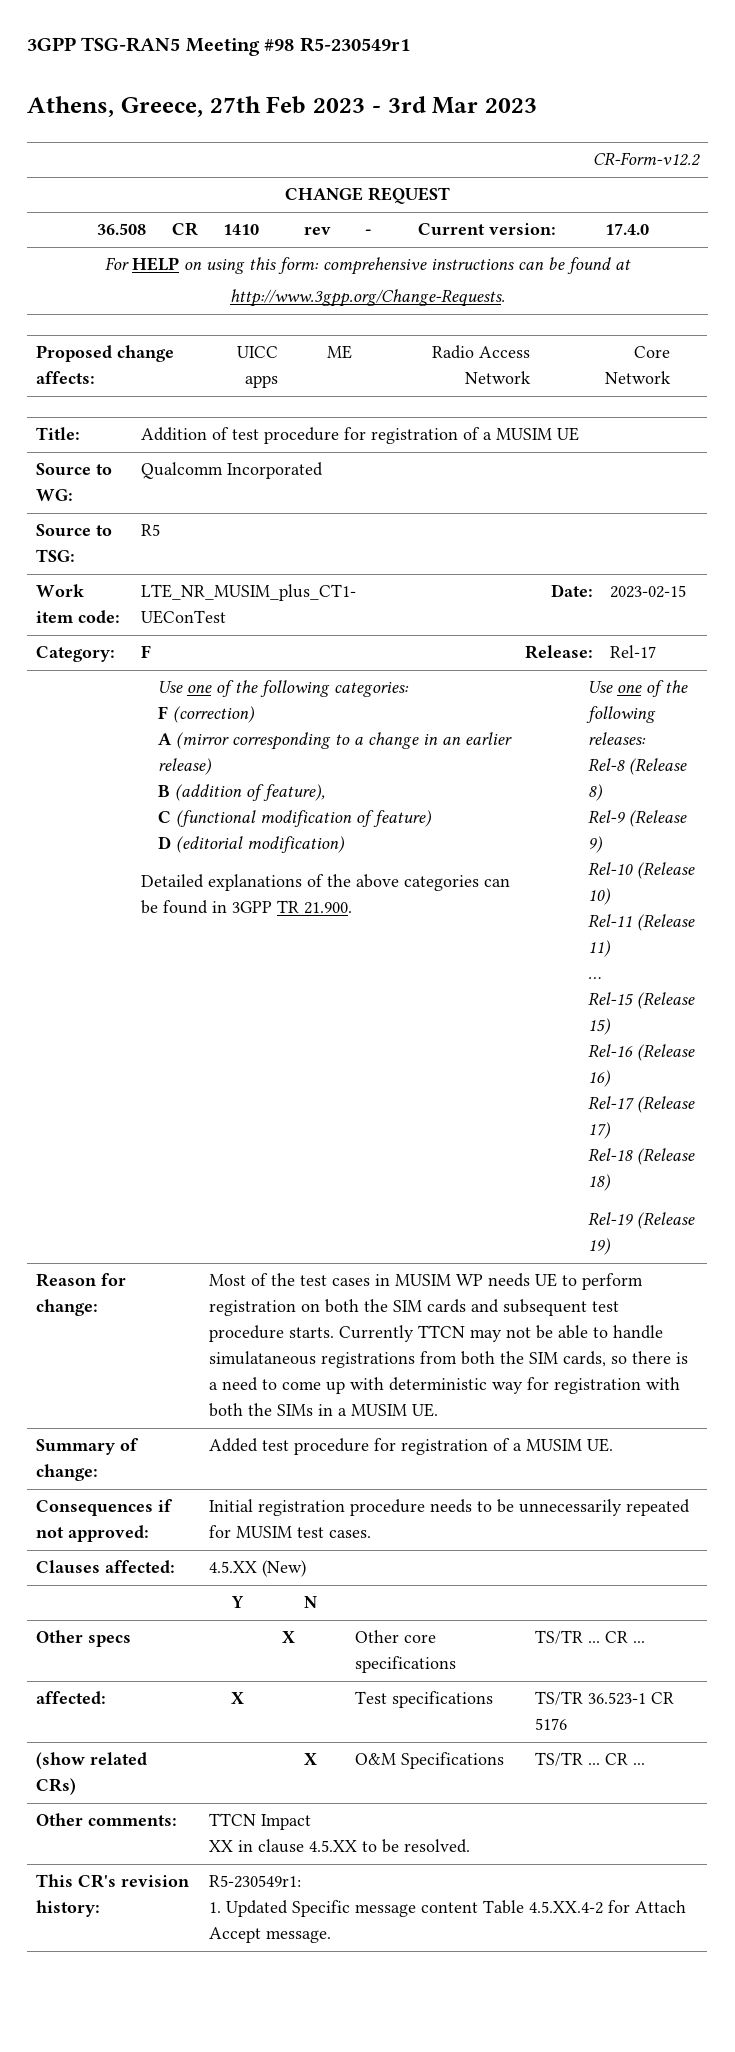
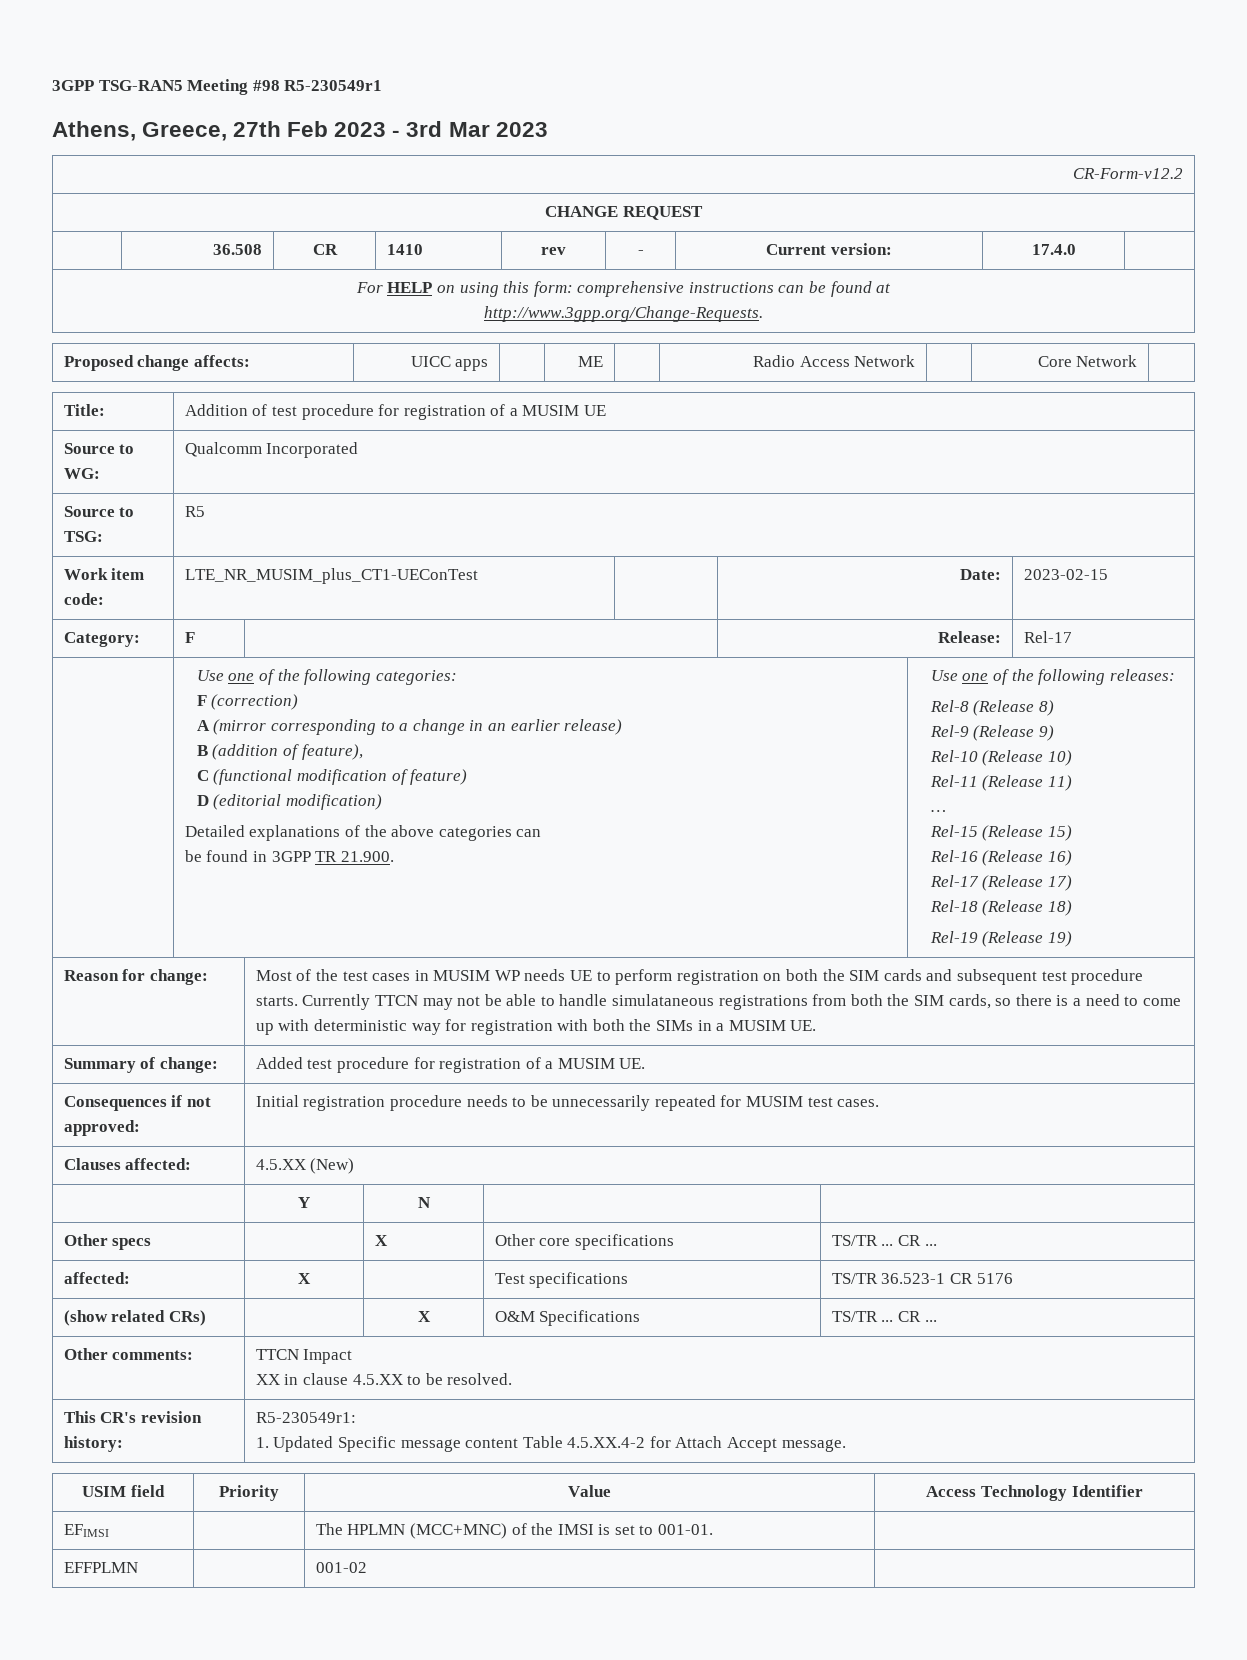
(332, 1936) none -> [82,1485,165,1497] [219,1485,279,1501] [568,1485,611,1497] [926,1485,1143,1501] [63,1524,109,1537] [315,1523,714,1539] [63,1562,138,1573] [315,1562,367,1573] // USIM field | Priority | Value | Access Technology Identifier // EFIMSI | | The HPLMN (MCC+MNC) of the IMSI is set to 001-01. | // EFFPLMN | | 001-02 |

